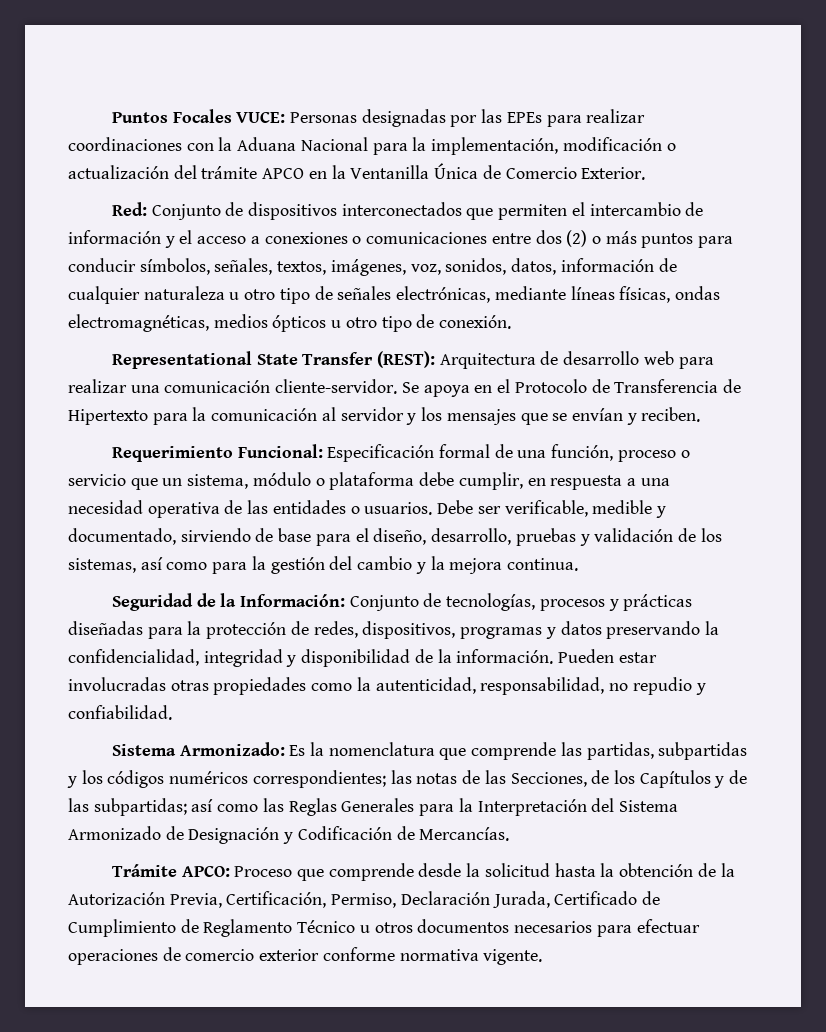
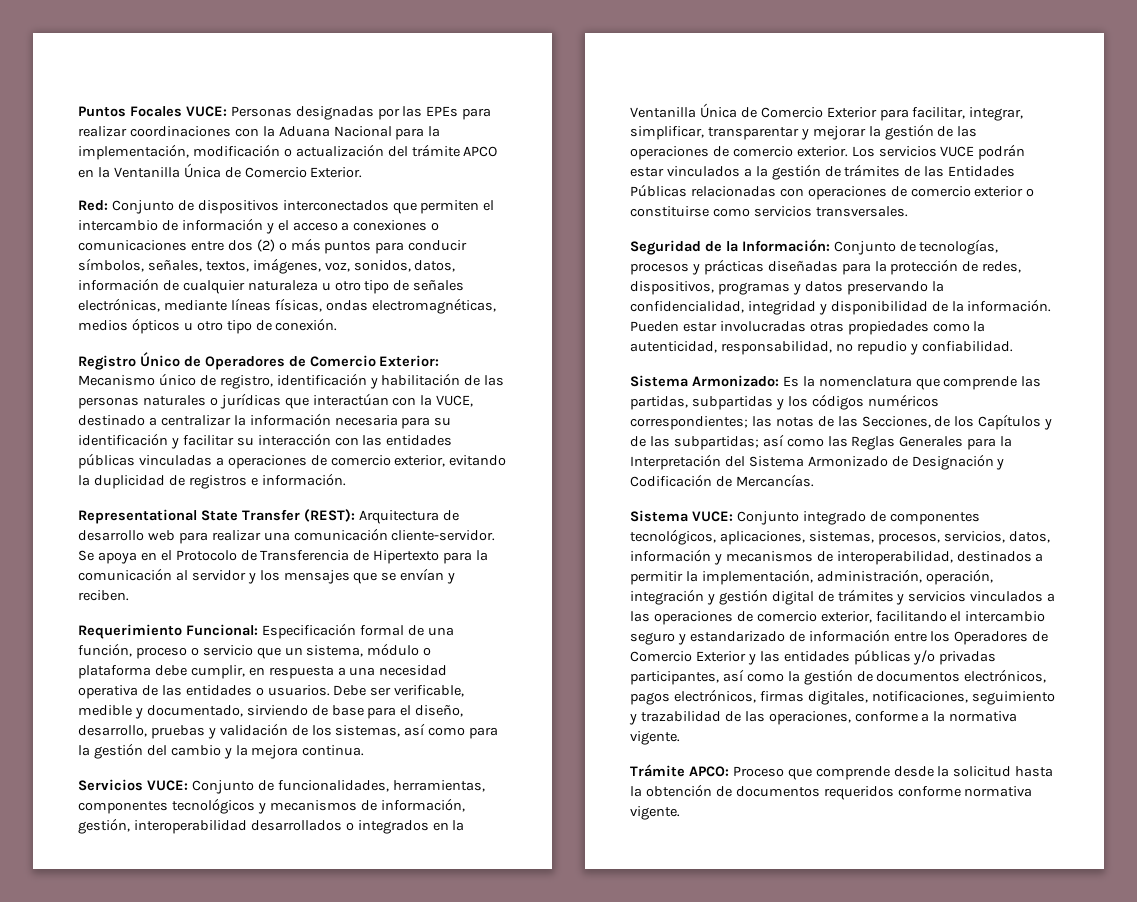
(512, 322) none -> [78,352,440,370] [78,373,505,389] [78,393,474,409] [78,413,452,429] [78,433,453,449] [78,453,507,469] [78,473,346,489] // Registro Único de Operadores de Comercio Exterior: Mecanismo único de registro, identificación y habilitación de las personas naturales o jurídicas que interactúan con la VUCE, destinado a centralizar la información necesaria para su identificación y facilitar su interacción con las entidades públicas vinculadas a operaciones de comercio exterior, evitando la duplicidad de registros e información.
(578, 564) none -> [78,779,485,794] [78,798,465,814] [78,818,465,834] [630,103,1024,121] [630,124,978,140] [630,144,1026,160] [630,164,1016,180] [630,184,1035,200] [630,206,908,217] // Servicios VUCE: Conjunto de funcionalidades, herramientas, componentes tecnológicos y mecanismos de información, gestión, interoperabilidad desarrollados o integrados en la Ventanilla Única de Comercio Exterior para facilitar, integrar, simplificar, transparentar y mejorar la gestión de las operaciones de comercio exterior. Los servicios VUCE podrán estar vinculados a la gestión de trámites de las Entidades Públicas relacionadas con operaciones de comercio exterior o constituirse como servicios transversales.
(510, 834) none -> [630,510,980,525] [630,529,1050,545] [630,549,1044,565] [630,569,993,585] [630,589,1056,605] [630,611,1046,625] [630,629,1049,645] [630,649,997,665] [630,669,1047,685] [630,689,1055,705] [629,711,1018,725] [630,731,680,745] // Sistema VUCE: Conjunto integrado de componentes tecnológicos, aplicaciones, sistemas, procesos, servicios, datos, información y mecanismos de interoperabilidad, destinados a permitir la implementación, administración, operación, integración y gestión digital de trámites y servicios vinculados a las operaciones de comercio exterior, facilitando el intercambio seguro y estandarizado de información entre los Operadores de Comercio Exterior y las entidades públicas y/o privadas participantes, así como la gestión de documentos electrónicos, pagos electrónicos, firmas digitales, notificaciones, seguimiento y trazabilidad de las operaciones, conforme a la normativa vigente.
[720,863,735,877] [68,891,661,908] [68,919,700,937] [68,947,320,965] la Autorización Previa, Certificación, Permiso, Declaración Jurada, Certificado de Cumplimiento de Reglamento Técnico u otros documentos necesarios para efectuar operaciones de comercio exterior -> [735,786,894,800] documentos requeridos

